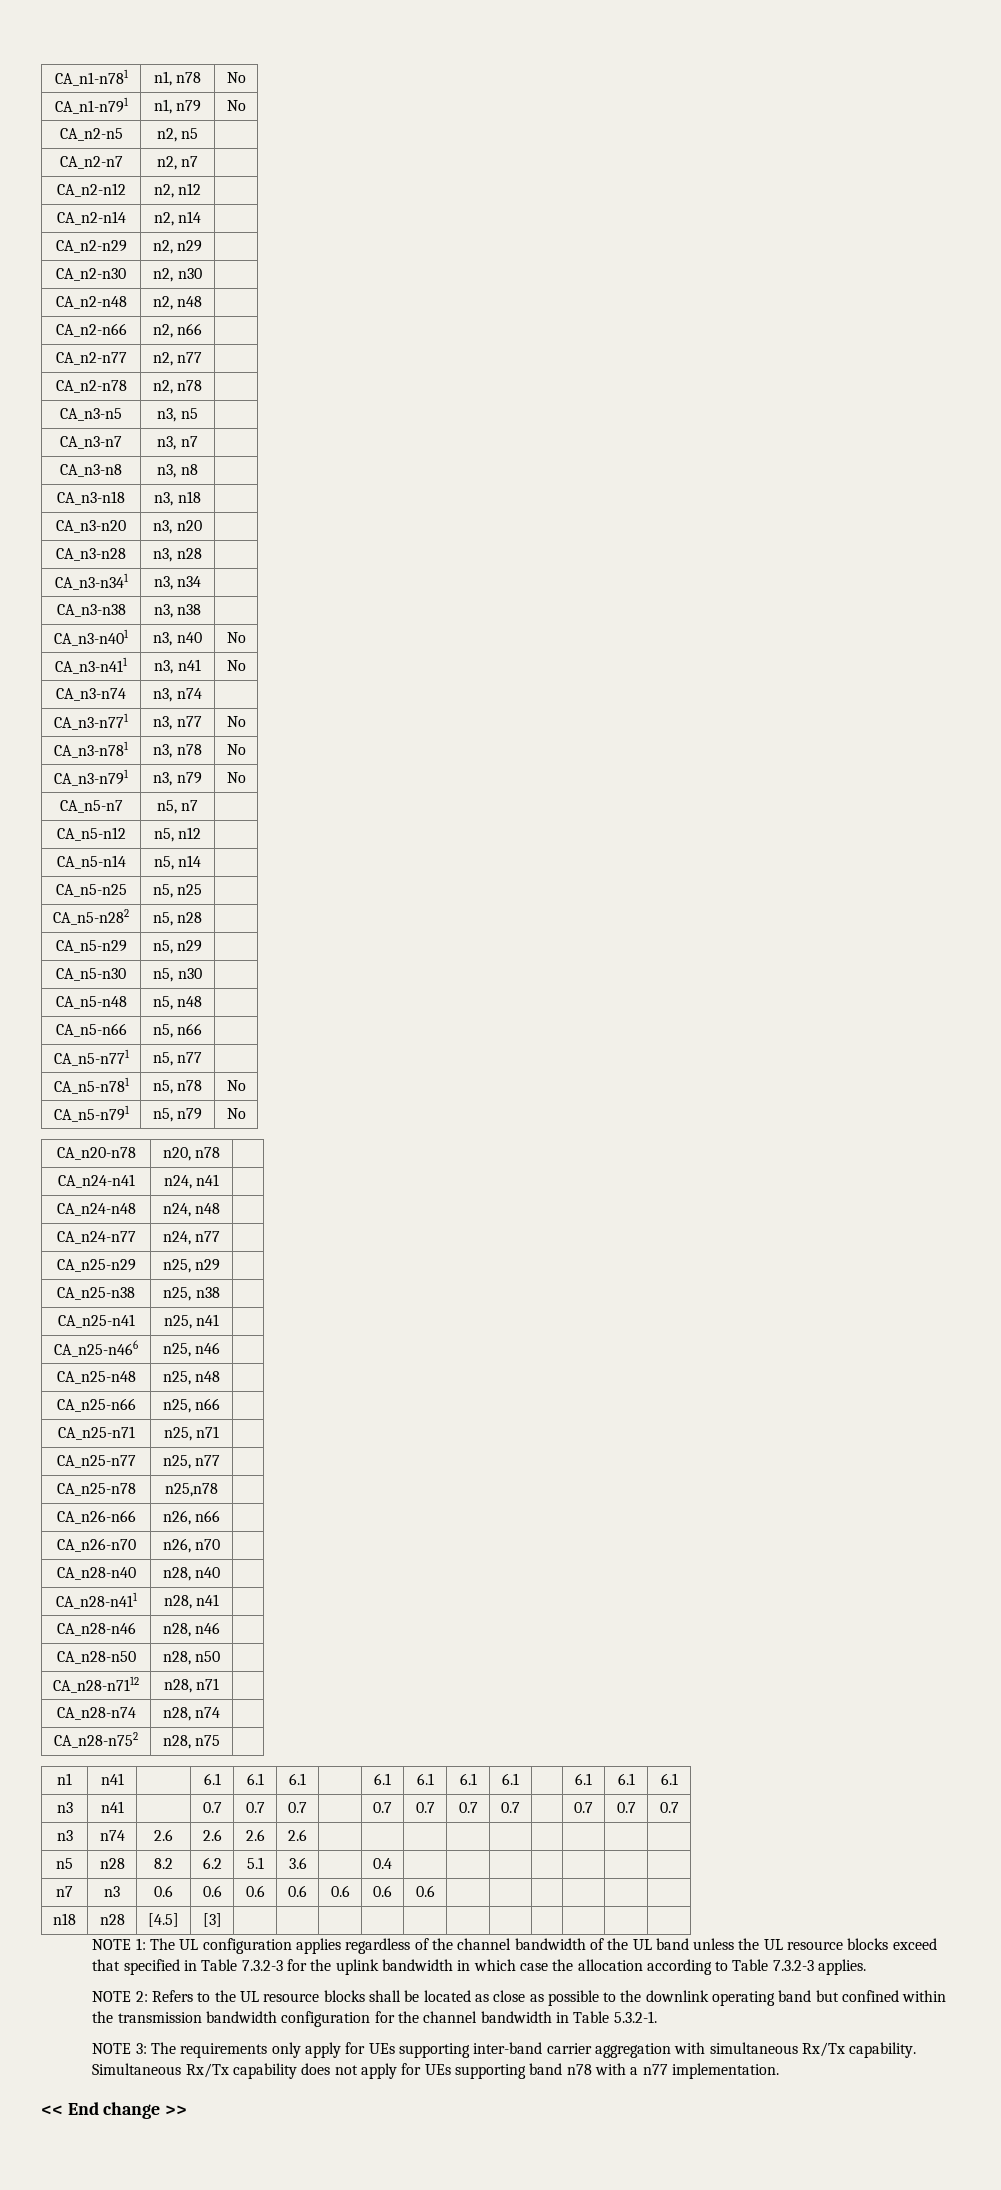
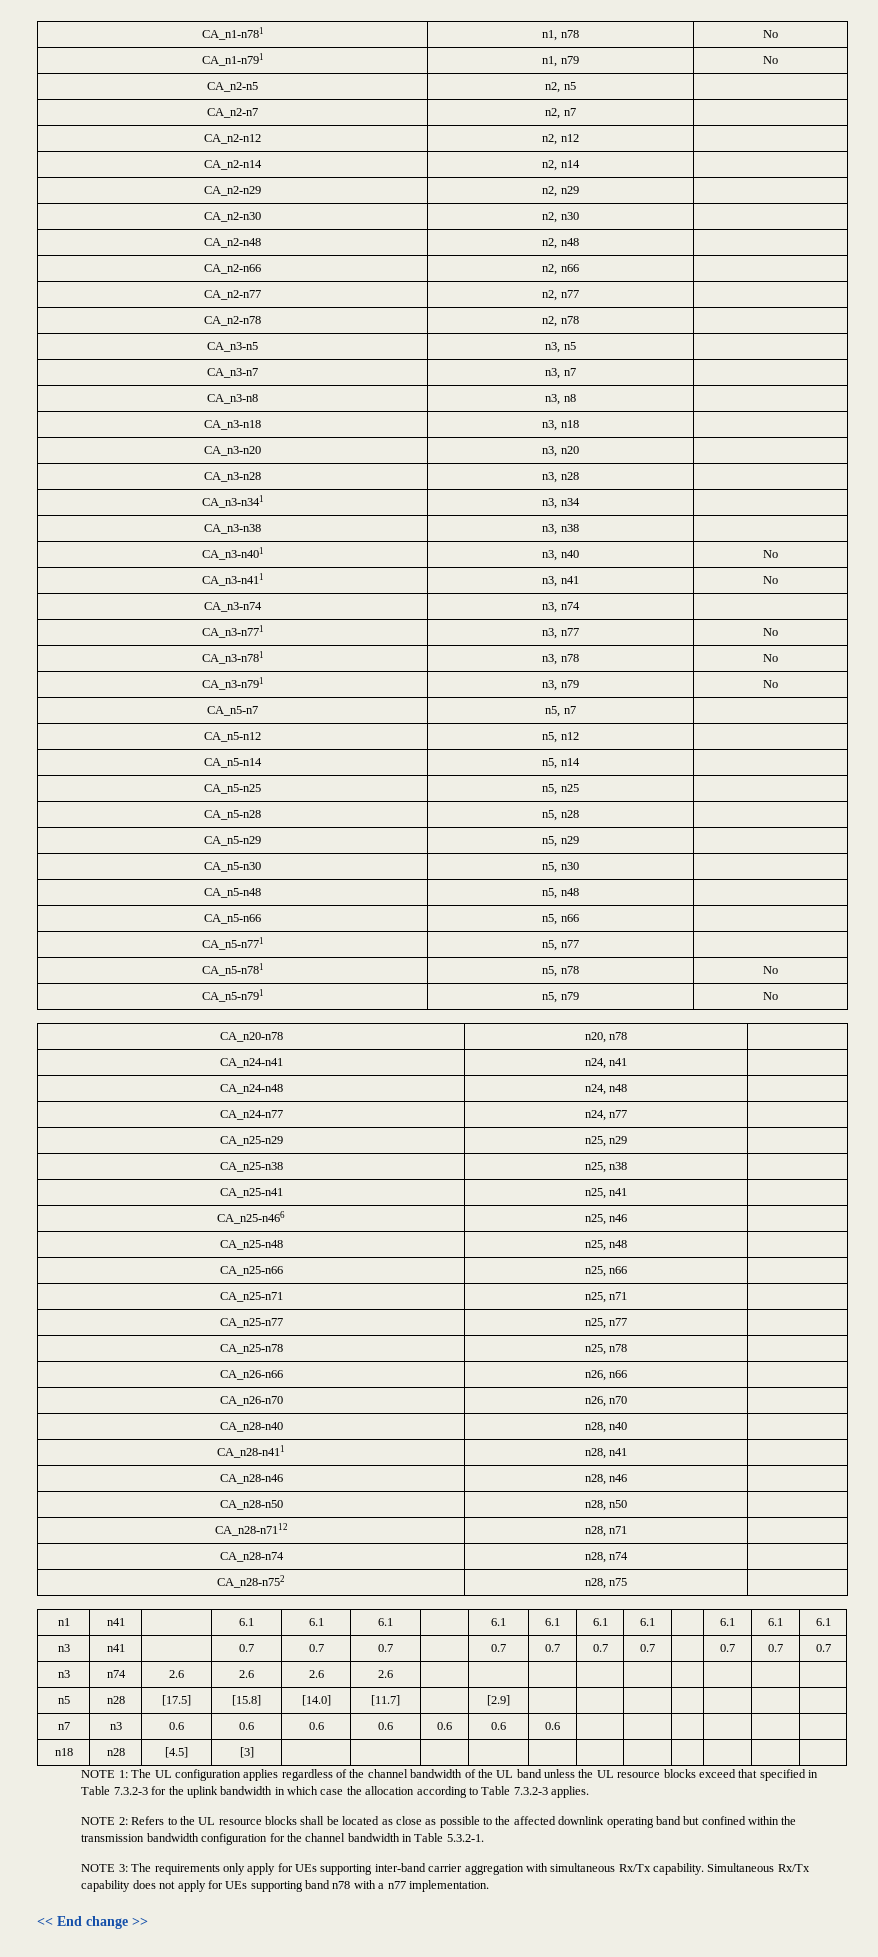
[53,909,129,925] CA_n5-n282 -> [204,810,261,820] CA_n5-n28
[165,1483,218,1497] n25,n78 -> [584,1344,628,1355] n25, n78
[154,1858,173,1869] [202,1857,222,1869] [246,1857,264,1869] [288,1857,307,1869] [373,1858,392,1869] 8.2 | 6.2 | 5.1 | 3.6 | | 0.4 -> [162,1695,191,1706] [232,1695,261,1706] [301,1695,331,1706] [371,1695,400,1706] [487,1695,510,1706] [17.5] | [15.8] | [14.0] | [11.7] | | [2.9]
(642, 1996) none -> [513,1816,556,1825] affected

